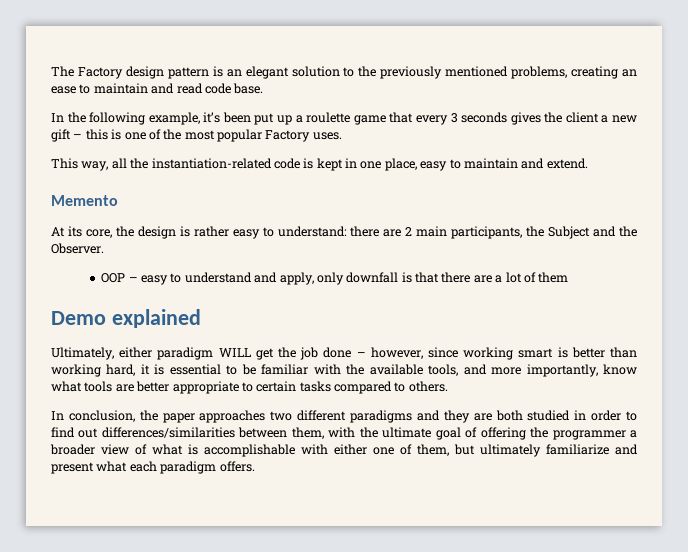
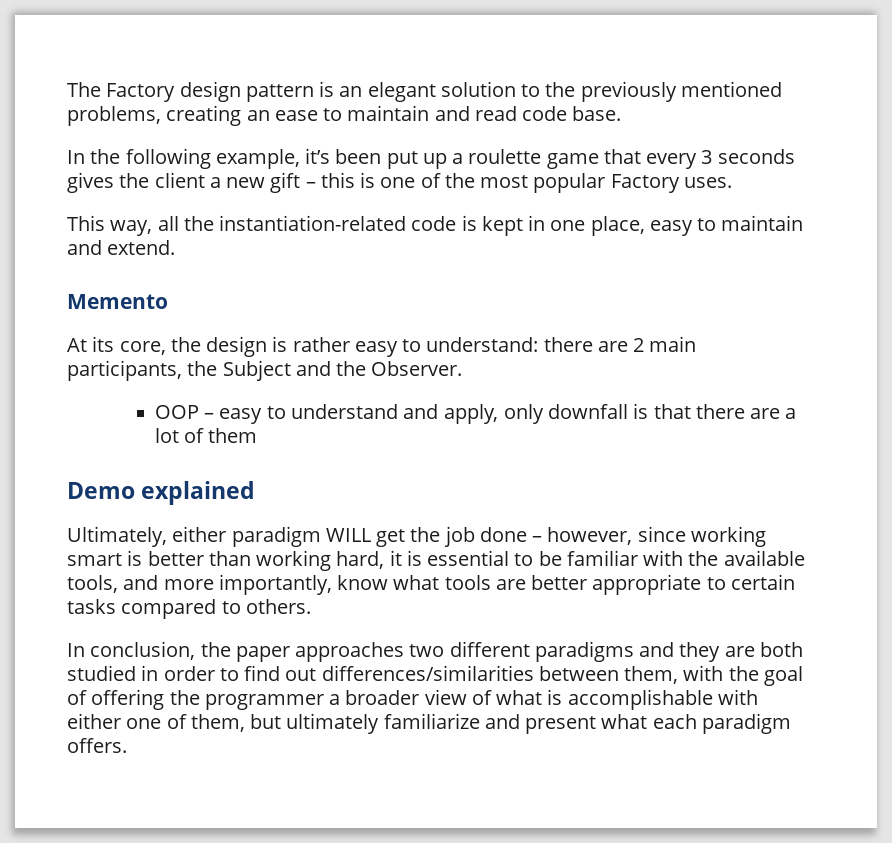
[382,427,432,438] ultimate -> (759, 673) none

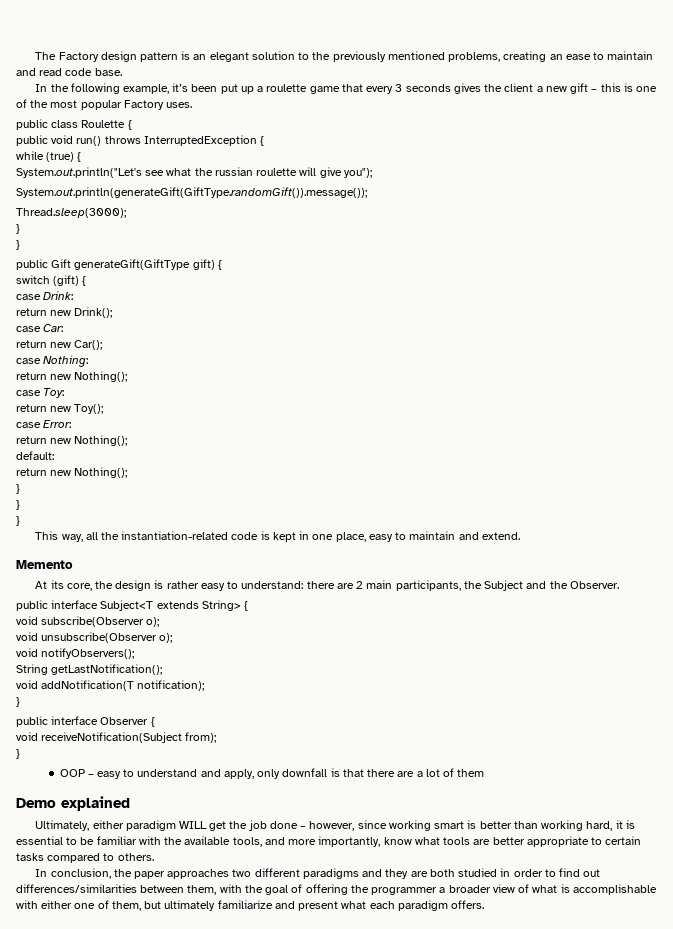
(732, 182) none -> [16,119,132,130] [16,135,265,146] [16,151,82,162] [16,167,372,178] [16,187,367,198] [16,208,126,218] [16,224,20,234] [16,240,20,250] [16,259,222,270] [16,275,87,286] [16,291,74,300] [16,307,113,318] [16,324,64,332] [16,340,103,350] [16,355,89,367] [16,371,128,382] [16,388,65,398] [16,404,104,414] [16,420,72,428] [16,435,128,446] [16,451,54,460] [16,467,128,478] [16,484,20,494] [16,500,20,510] [16,516,20,526] // public class Roulette { // public void run() throws InterruptedException { // while (true) { // System.out.println("Let's see what the russian roulette will give you"); // System.out.println(generateGift(GiftType.randomGift()).message()); // Thread.sleep(3000); // } // } // public Gift generateGift(GiftType gift) { // switch (gift) { // case Drink: // return new Drink(); // case Car: // return new Car(); // case Nothing: // return new Nothing(); // case Toy: // return new Toy(); // case Error: // return new Nothing(); // default: // return new Nothing(); // } // } // }
(463, 368) none -> [16,600,249,611] [16,616,160,627] [16,632,173,643] [16,648,135,659] [16,664,163,675] [16,680,205,691] [16,697,20,707] [16,716,155,727] [16,732,217,743] [16,749,20,759] // public interface Subject<T extends String> { // void subscribe(Observer o); // void unsubscribe(Observer o); // void notifyObservers(); // String getLastNotification(); // void addNotification(T notification); // } // public interface Observer { // void receiveNotification(Subject from); // }

